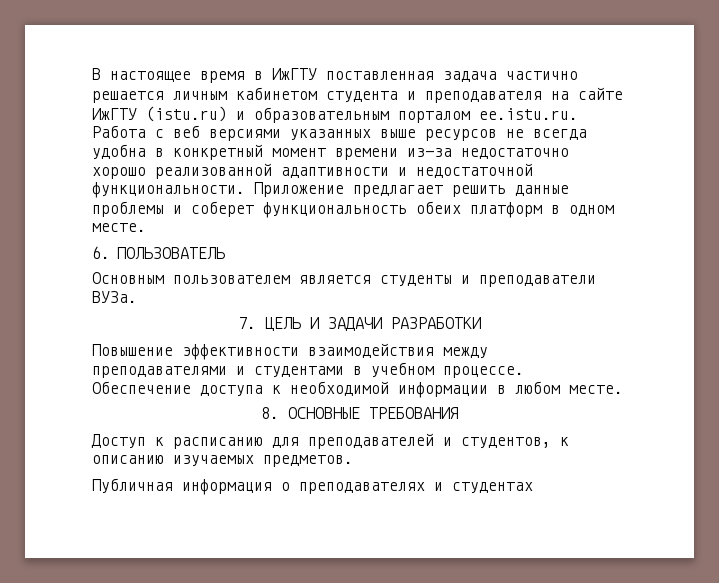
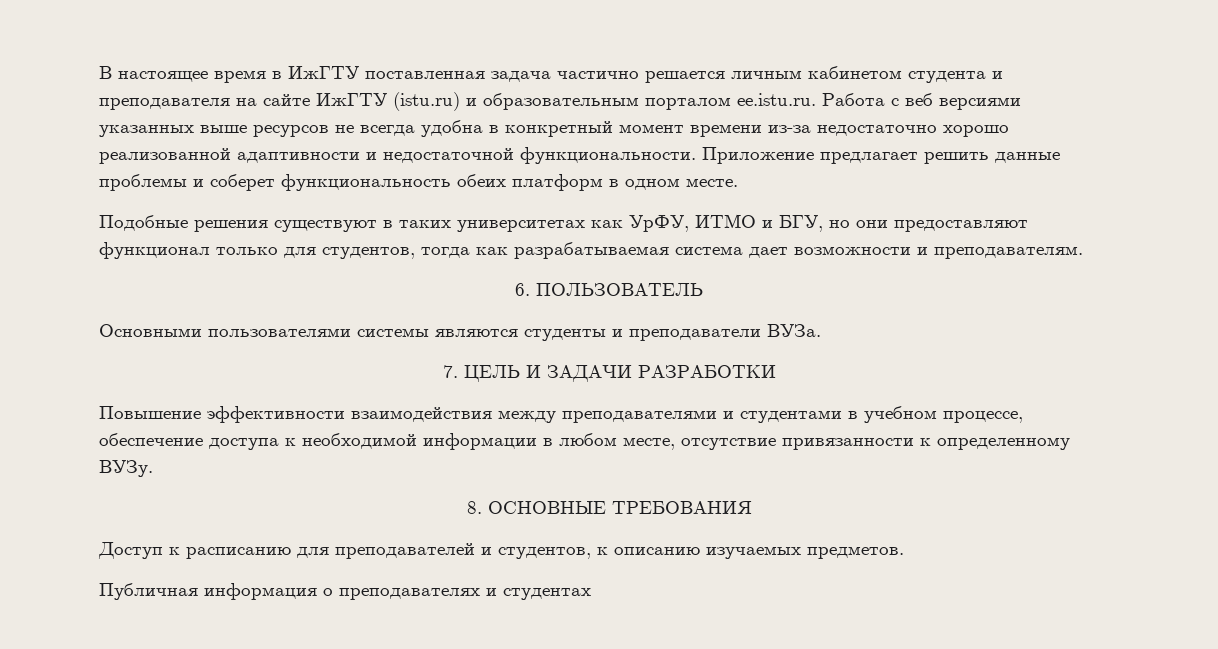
[92,246,225,259] [92,272,371,284] 6. ПОЛЬЗОВАТЕЛЬ // Основным пользователем является -> [99,214,1028,232] [99,242,1083,259] [515,283,703,296] [99,324,518,337] Подобные решения существуют в таких университетах как УрФУ, ИТМО и БГУ, но они предоставляют функционал только для студентов, тогда как разрабатываемая система дает возможности и преподавателям. // 6. ПОЛЬЗОВАТЕЛЬ // Основными пользователями системы являются
[443,366,524,378] [92,381,191,394] процессе. Обеспечение -> [943,411,1023,423] [99,433,203,446] процессе, обеспечение
[569,385,623,394] месте. -> [623,437,1070,450] [99,460,153,477] месте, отсутствие привязанности к определенному ВУЗу.

